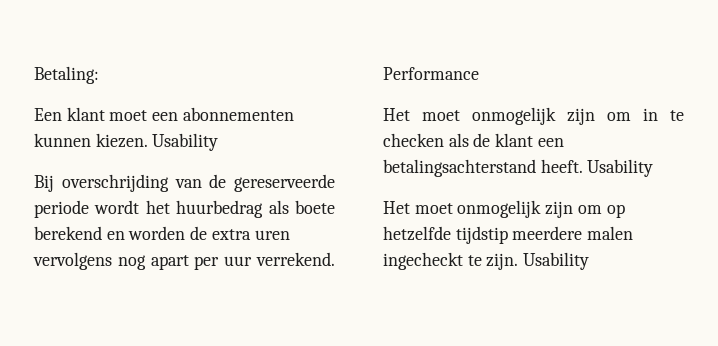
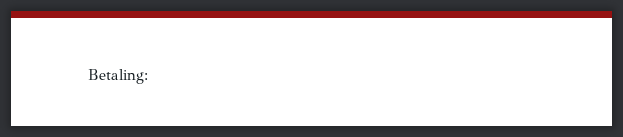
[34,107,294,121] [34,133,219,151] [34,174,335,192] [34,200,335,218] [34,226,290,240] [33,252,335,270] [383,67,479,80] [383,107,684,125] [383,133,564,147] [383,159,654,177] [383,200,625,218] [383,226,634,244] [383,252,590,270] // Een klant moet een abonnementen kunnen kiezen. Usability // Bij overschrijding van de gereserveerde periode wordt het huurbedrag als boete berekend en worden de extra uren vervolgens nog apart per uur verrekend. Performance // Het moet onmogelijk zijn om in te checken als de klant een betalingsachterstand heeft. Usability // Het moet onmogelijk zijn om op hetzelfde tijdstip meerdere malen ingecheckt te zijn. Usability -> (148, 76) none

